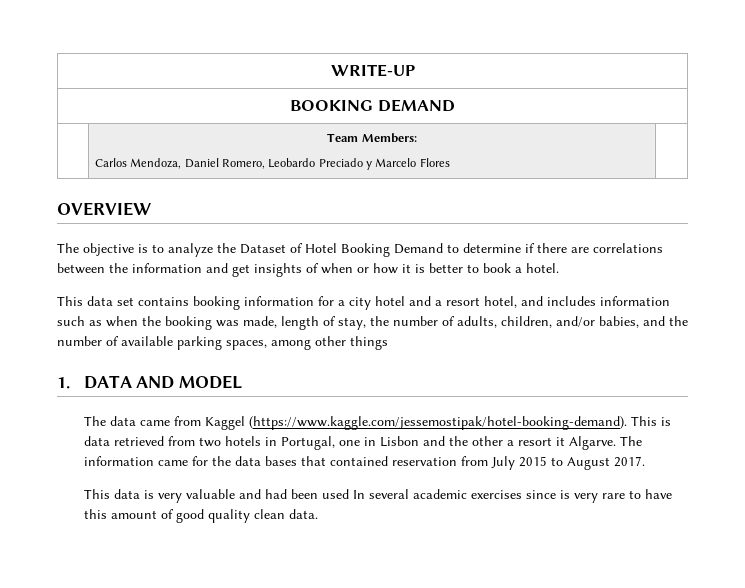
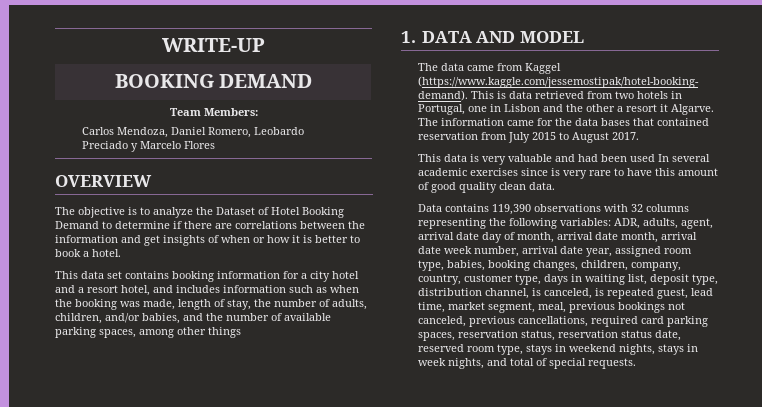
(318, 514) none -> [418,204,690,215] [418,218,714,229] [418,232,698,243] [418,246,693,257] [418,260,682,271] [418,274,719,285] [418,288,714,299] [418,302,686,313] [418,316,709,327] [418,330,682,341] [418,344,699,355] [418,358,637,369] // Data contains 119,390 observations with 32 columns representing the following variables: ADR, adults, agent, arrival date day of month, arrival date month, arrival date week number, arrival date year, assigned room type, babies, booking changes, children, company, country, customer type, days in waiting list, deposit type, distribution channel, is canceled, is repeated guest, lead time, market segment, meal, previous bookings not canceled, previous cancellations, required card parking spaces, reservation status, reservation status date, reserved room type, stays in weekend nights, stays in week nights, and total of special requests.

